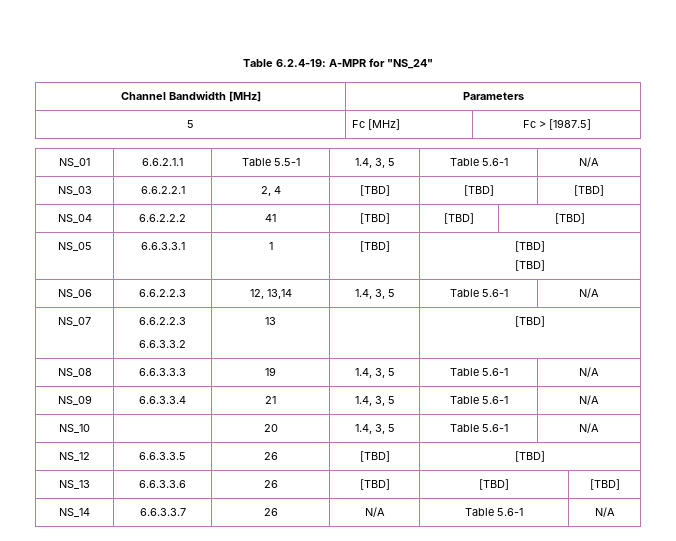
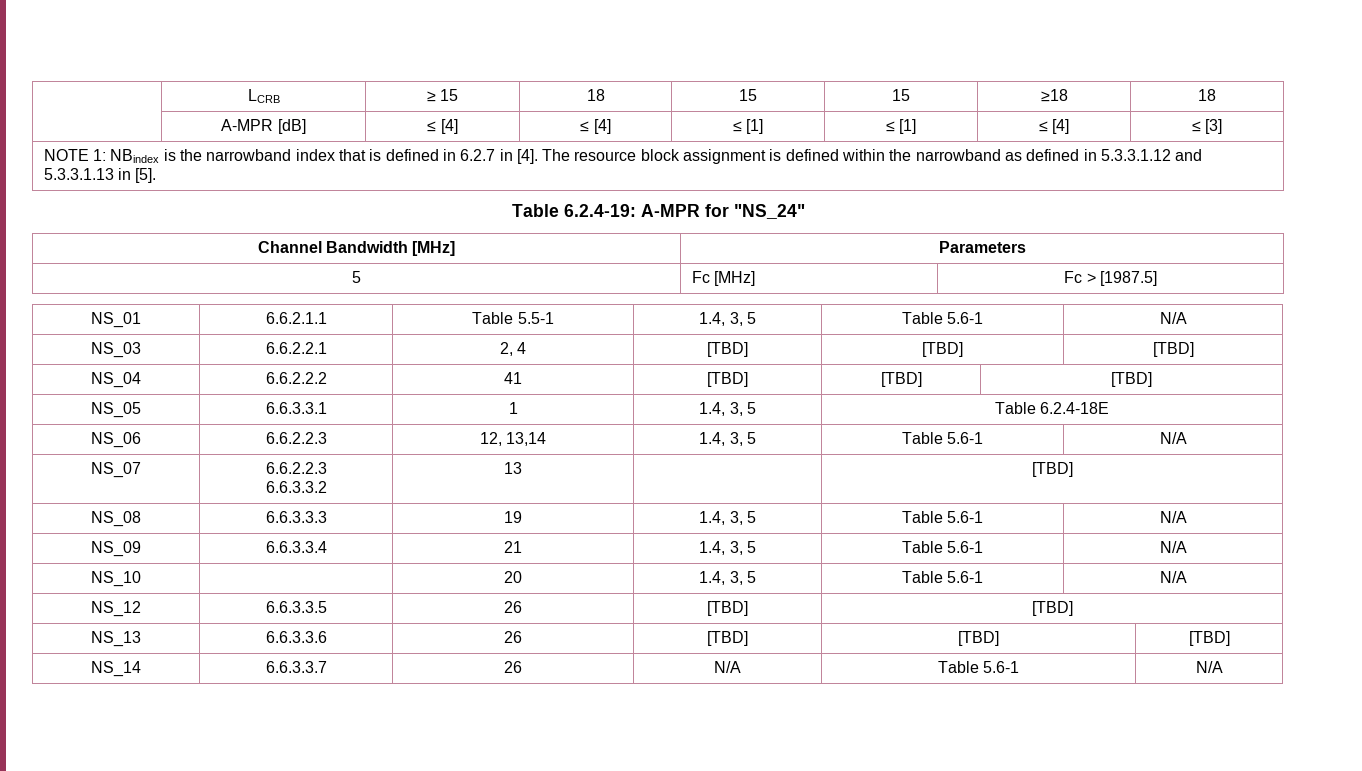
(243, 63) none -> [247,89,280,103] [426,89,459,102] [586,89,605,101] [739,89,757,101] [892,89,910,101] [1040,89,1068,102] [1198,89,1216,101] [221,119,306,134] [427,119,458,134] [580,119,611,134] [732,119,764,134] [885,119,917,134] [1038,119,1070,134] [1191,119,1223,134] [43,149,1203,164] [43,168,157,183] | LCRB | ≥ 15 | 18 | 15 | 15 | ≥18 | 18 // | A-MPR [dB] | ≤ [4] | ≤ [4] | ≤ [1] | ≤ [1] | ≤ [4] | ≤ [3] // NOTE 1: NBindex is the narrowband index that is defined in 6.2.7 in [4]. The resource block assignment is defined within the narrowband as defined in 5.3.3.1.12 and 5.3.3.1.13 in [5]. //
[359,241,390,252] [515,241,545,252] [515,260,545,271] [TBD] | [TBD] // [TBD] -> [699,402,756,416] [994,402,1110,414] 1.4, 3, 5 | Table 6.2.4-18E

